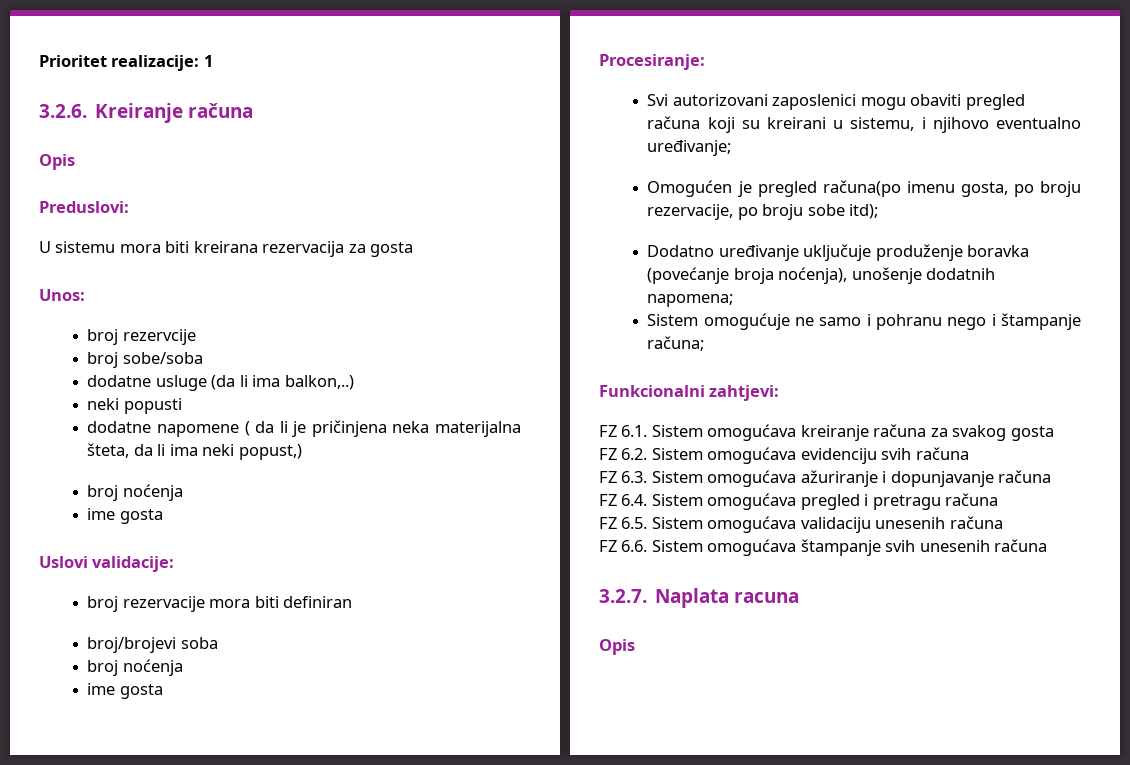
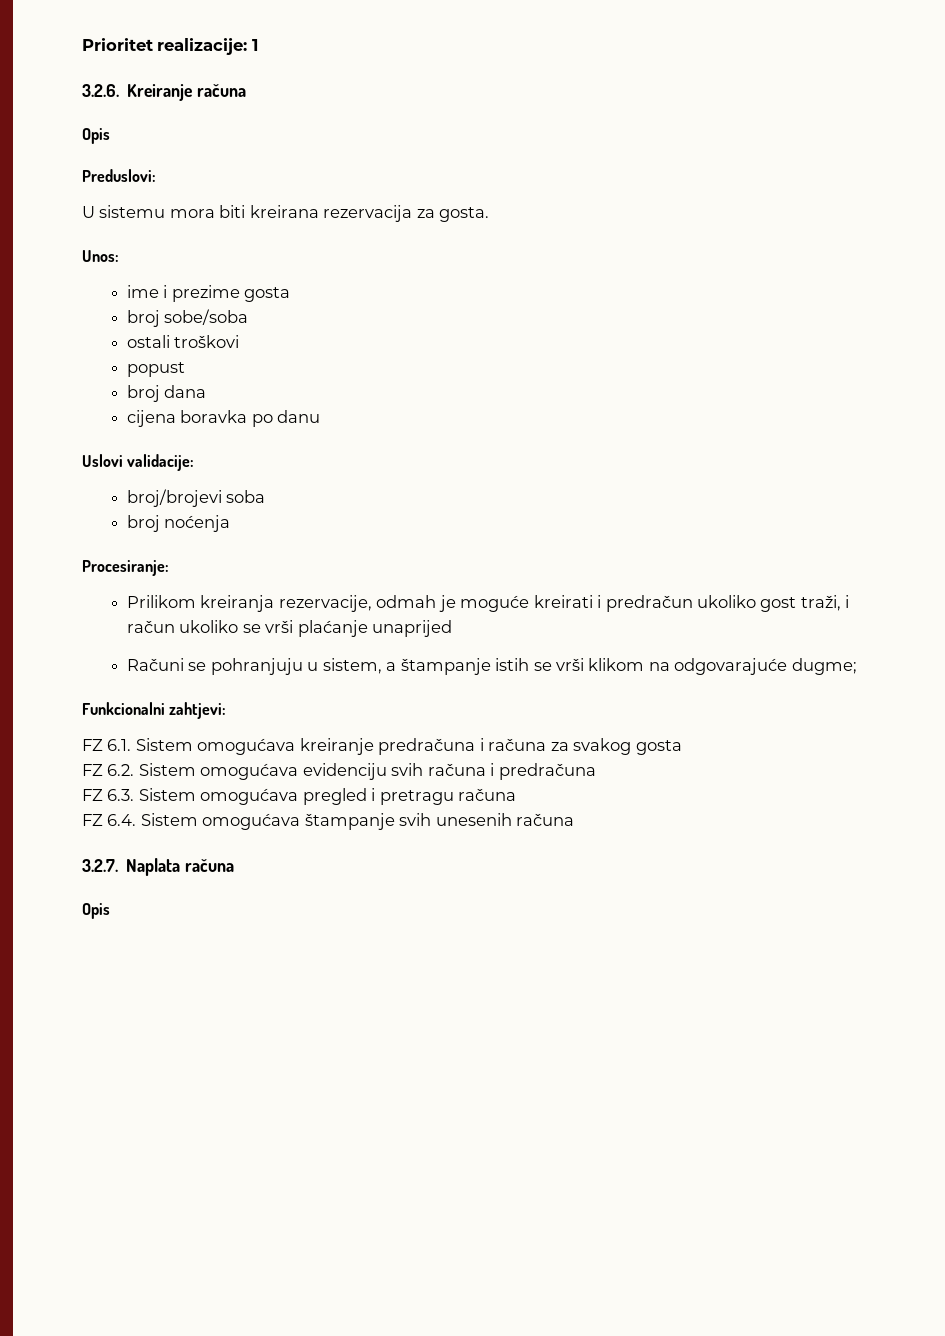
[370,242,414,257] gosta -> [439,207,490,222] gosta.
[87,329,196,345] [87,352,203,368] [87,375,354,391] [87,398,182,414] [87,420,522,437] [87,443,302,460] [87,484,183,501] [87,508,163,524] [39,556,175,572] [87,596,353,612] broj rezervcije // broj sobe/soba // dodatne usluge (da li ima balkon,..) // neki popusti // dodatne napomene ( da li je pričinjena neka materijalna šteta, da li ima neki popust,) // broj noćenja // ime gosta // Uslovi validacije: // broj rezervacije mora biti definiran -> [126,285,291,302] [126,309,249,327] [126,335,240,348] [126,362,185,377] [126,385,207,402] [126,410,321,427] [82,454,195,471] ime i prezime gosta // broj sobe/soba // ostali troškovi // popust // broj dana // cijena boravka po danu // Uslovi validacije:
[87,683,163,699] // ime gosta -> (231, 523) none
[647,94,1025,110] [647,116,1081,133] [647,140,732,156] [647,180,1081,197] [647,204,879,220] [647,244,1030,261] [647,267,996,284] [647,294,734,307] [647,313,1081,330] [647,336,705,351] Svi autorizovani zaposlenici mogu obaviti pregled računa koji su kreirani u sistemu, i njihovo eventualno uređivanje; // Omogućen je pregled računa(po imenu gosta, po broju rezervacije, po broju sobe itd); // Dodatno uređivanje uključuje produženje boravka (povećanje broja noćenja), unošenje dodatnih napomena; // Sistem omogućuje ne samo i pohranu nego i štampanje računa; -> [126,595,850,612] [126,620,453,637] [126,658,857,675] Prilikom kreiranja rezervacije, odmah je moguće kreirati i predračun ukoliko gost traži, i račun ukoliko se vrši plaćanje unaprijed // Računi se pohranjuju u sistem, a štampanje istih se vrši klikom na odgovarajuće dugme;
(869, 433) none -> [378,738,484,755] predračuna i
(969, 453) none -> [490,763,596,780] i predračuna
[800,470,1052,487] [599,493,797,510] ažuriranje i dopunjavanje računa // FZ 6.4. Sistem omogućava -> (299, 796) none
[621,516,1003,533] [599,540,648,552] 6.5. Sistem omogućava validaciju unesenih računa // FZ 6.6. -> [107,814,137,826] 6.4.
[734,592,800,603] racuna -> [184,859,234,872] računa

